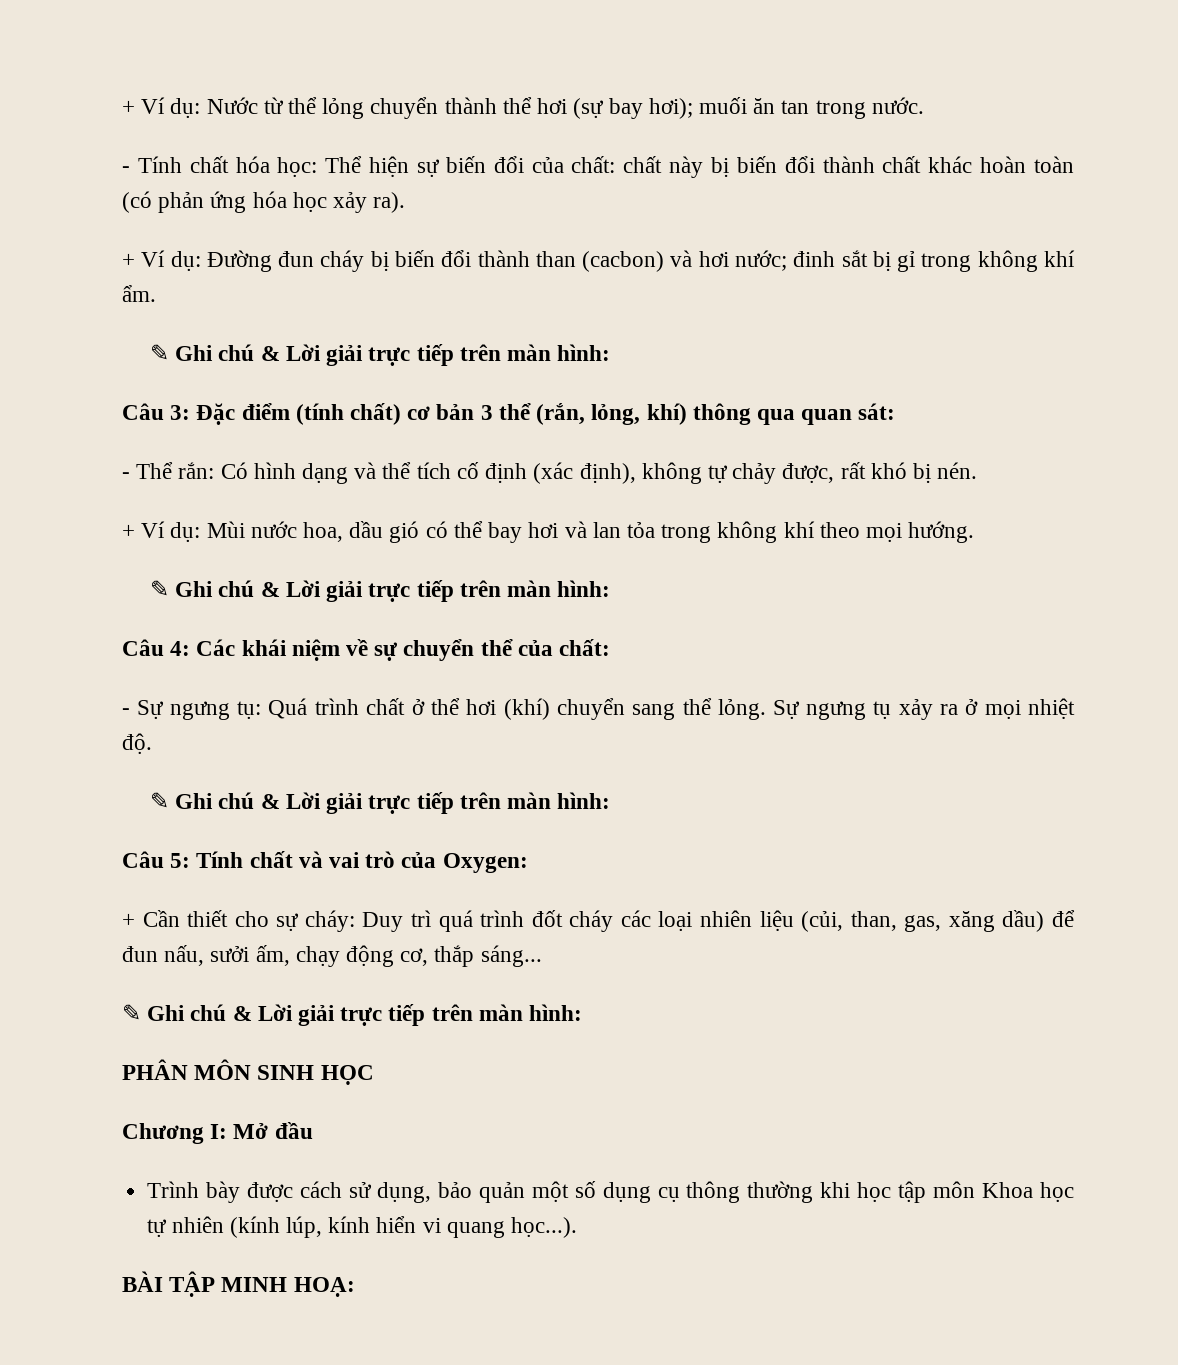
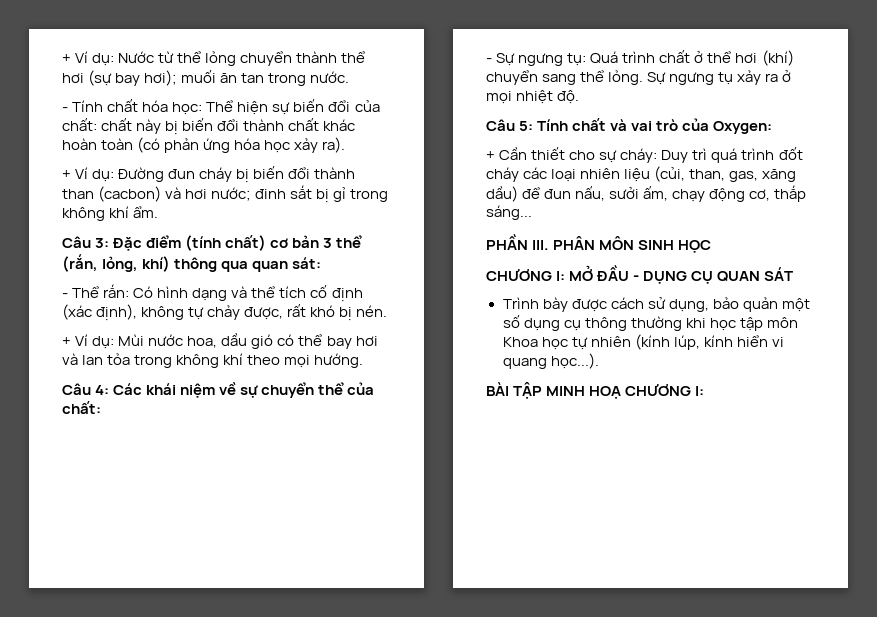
[150,344,611,366] // ✎ Ghi chú & Lời giải trực tiếp trên màn hình: -> (159, 212) none
[150,580,611,602] // ✎ Ghi chú & Lời giải trực tiếp trên màn hình: -> (364, 360) none
[150,792,611,814] // ✎ Ghi chú & Lời giải trực tiếp trên màn hình: -> (580, 97) none
[122,1004,583,1026] [122,1059,374,1085] [122,1122,313,1144] ✎ Ghi chú & Lời giải trực tiếp trên màn hình: // PHÂN MÔN SINH HỌC // Chương I: Mở đầu -> [486,234,712,253] [486,265,794,284] PHẦN III. PHÂN MÔN SINH HỌC // CHƯƠNG I: MỞ ĐẦU - DỤNG CỤ QUAN SÁT
[293,1277,355,1297] HOẠ: -> [589,384,705,399] HOẠ CHƯƠNG I:

